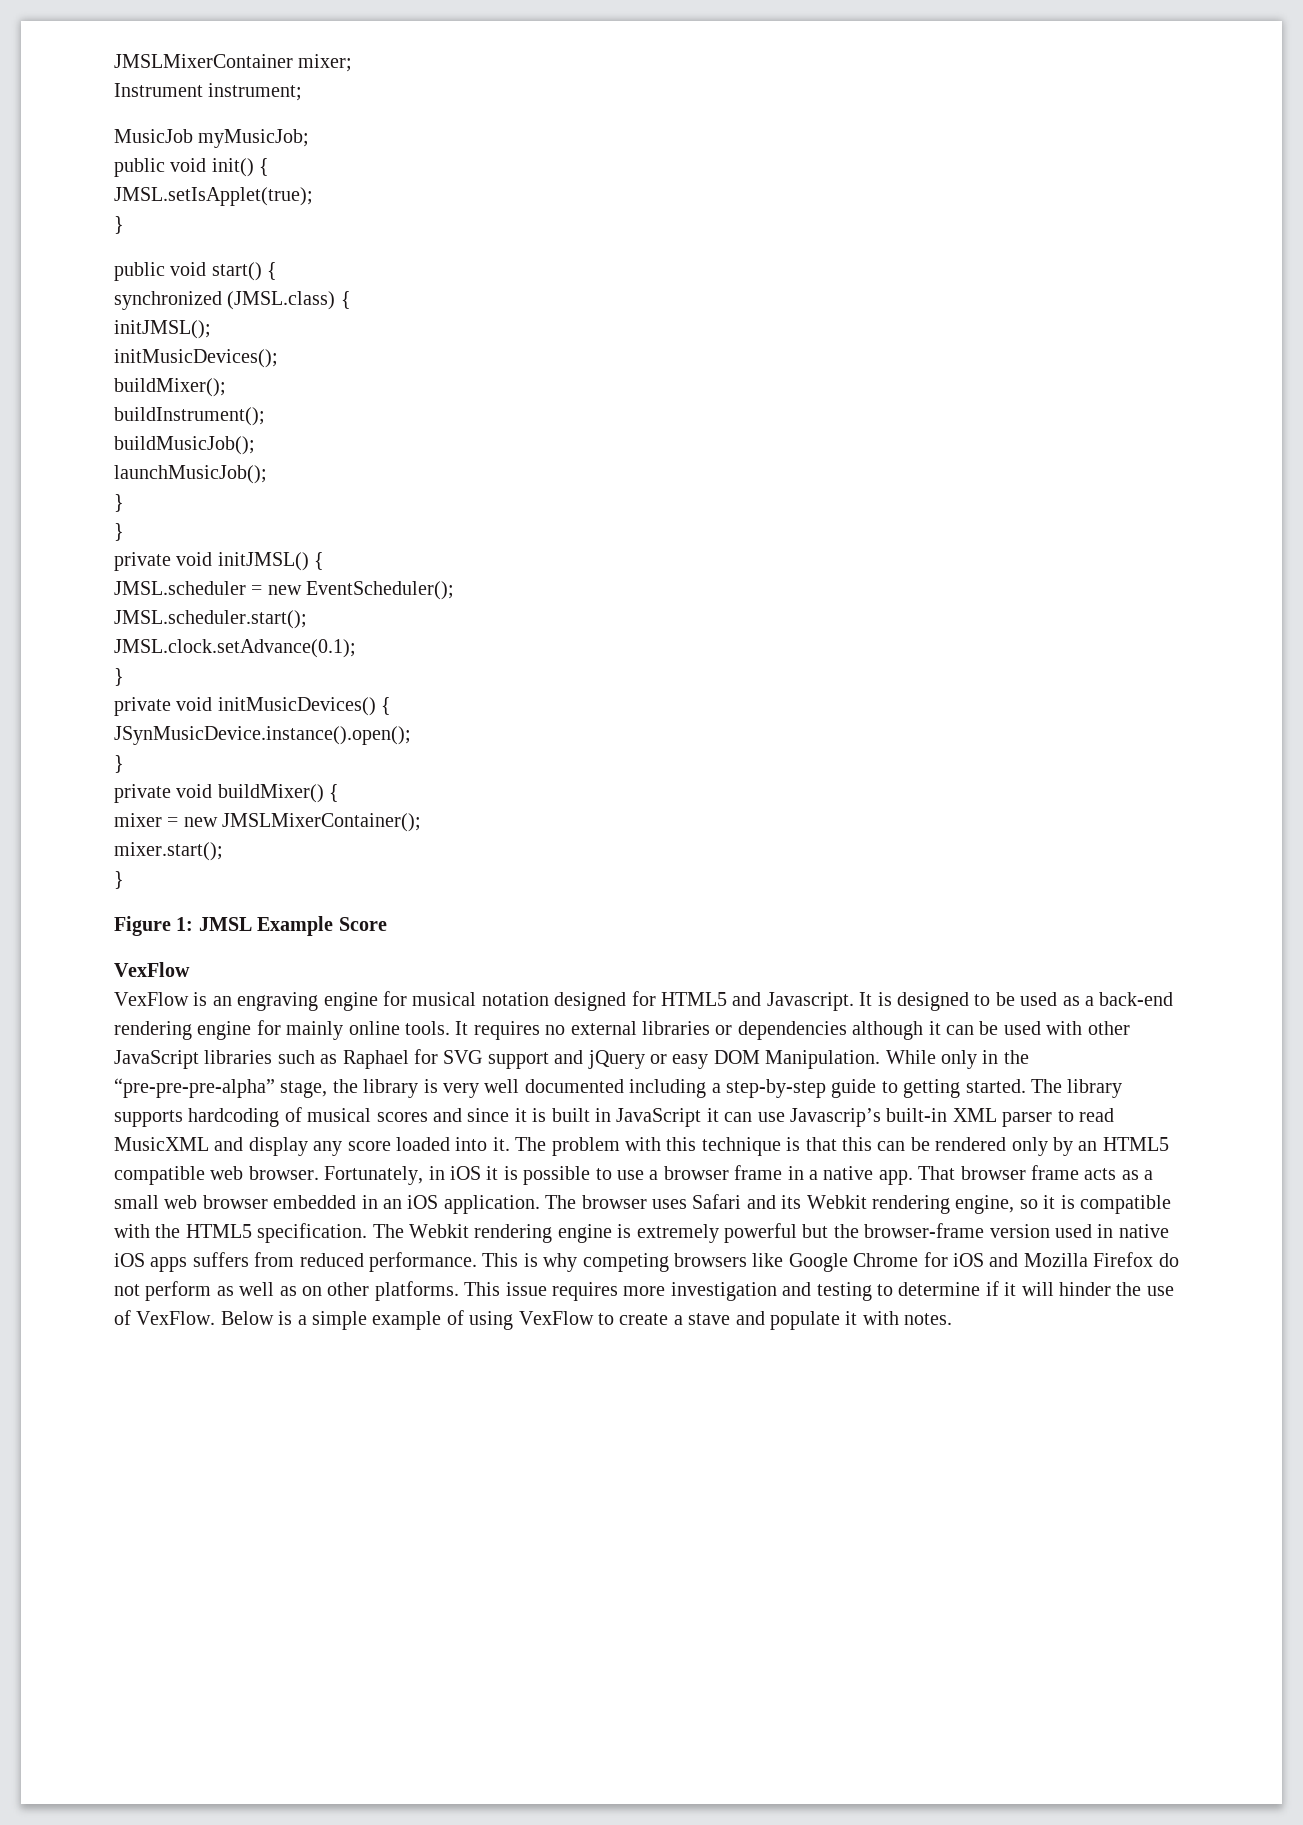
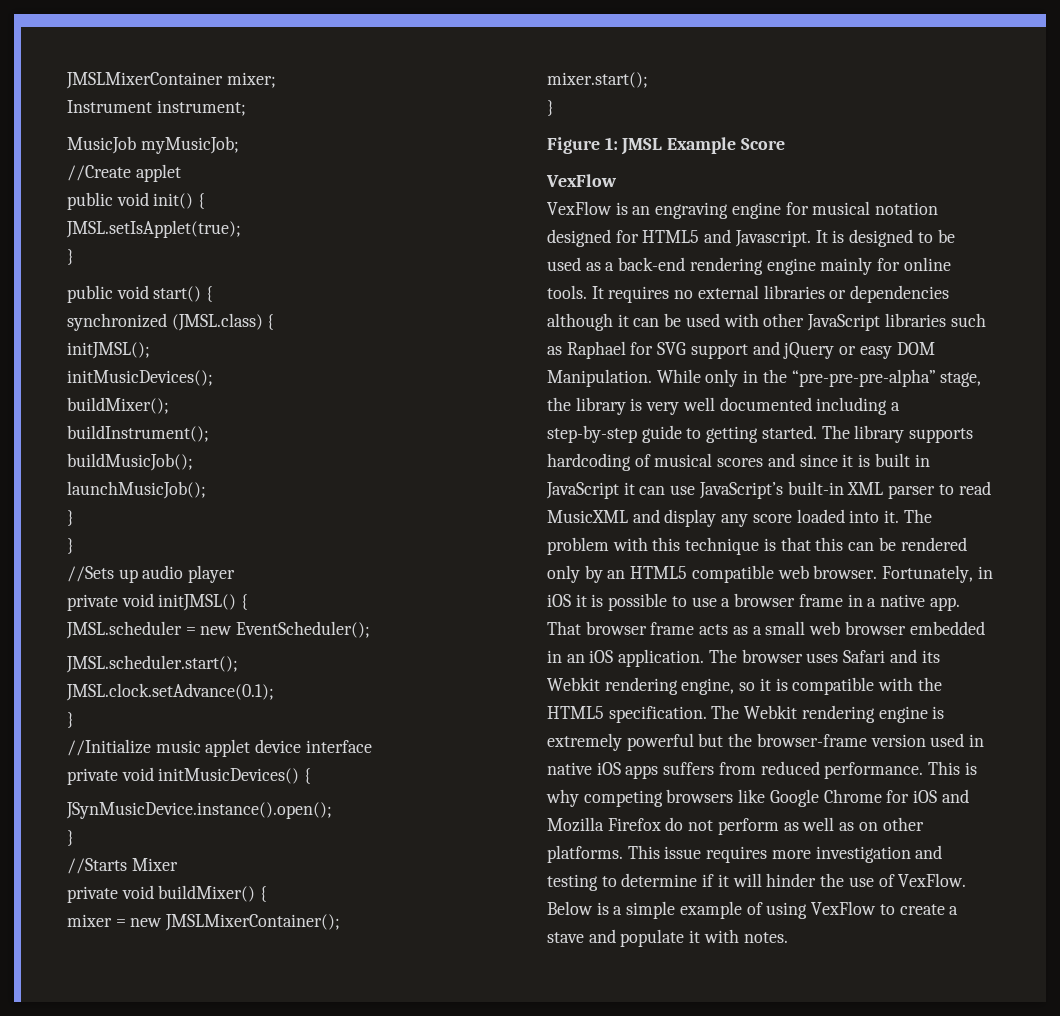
(310, 138) none -> [67,164,181,182] // //Create applet
(124, 532) none -> [67,565,236,583] // //Sets up audio player
(124, 677) none -> [67,739,372,757] // //Initialize music applet device interface
(124, 764) none -> [67,858,178,874] // //Starts Mixer
[256,1020,344,1040] for mainly -> [820,257,901,275] mainly for
[789,1108,881,1127] Javascrip’s -> [698,482,783,499] JavaScript’s

